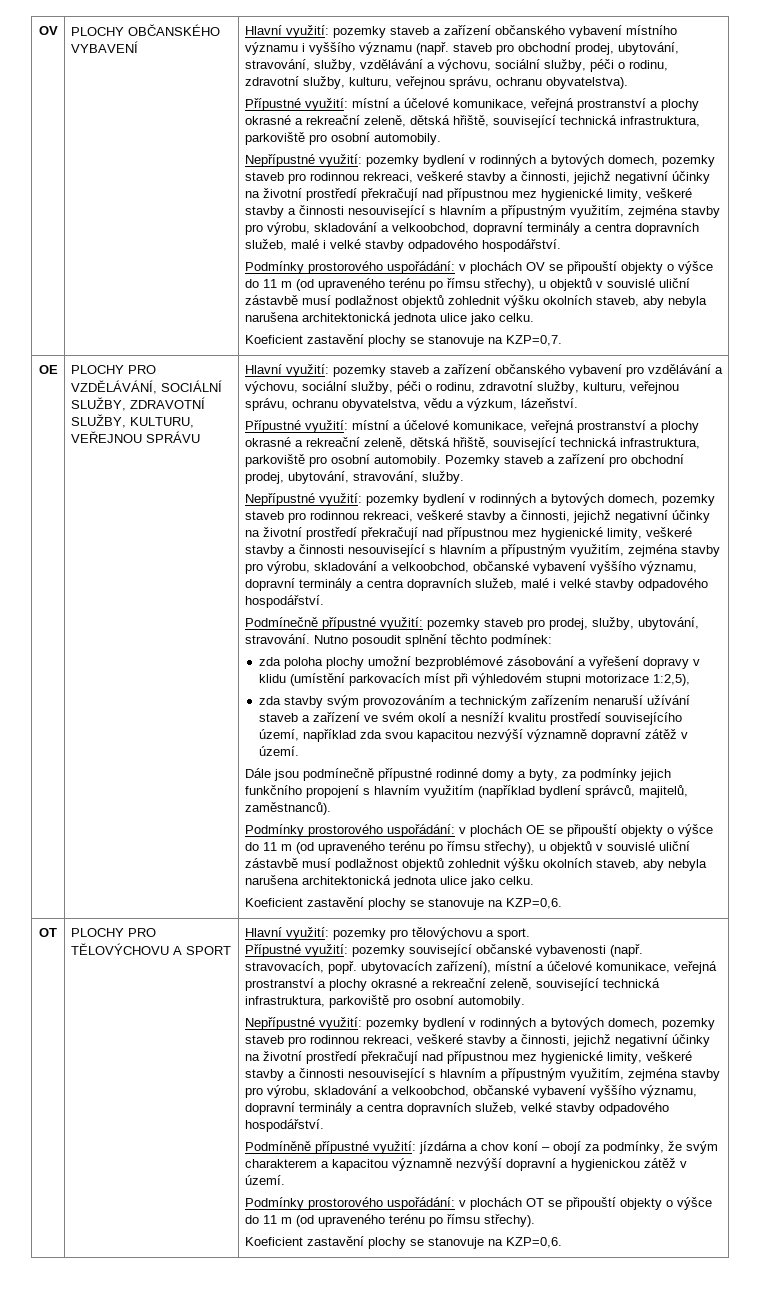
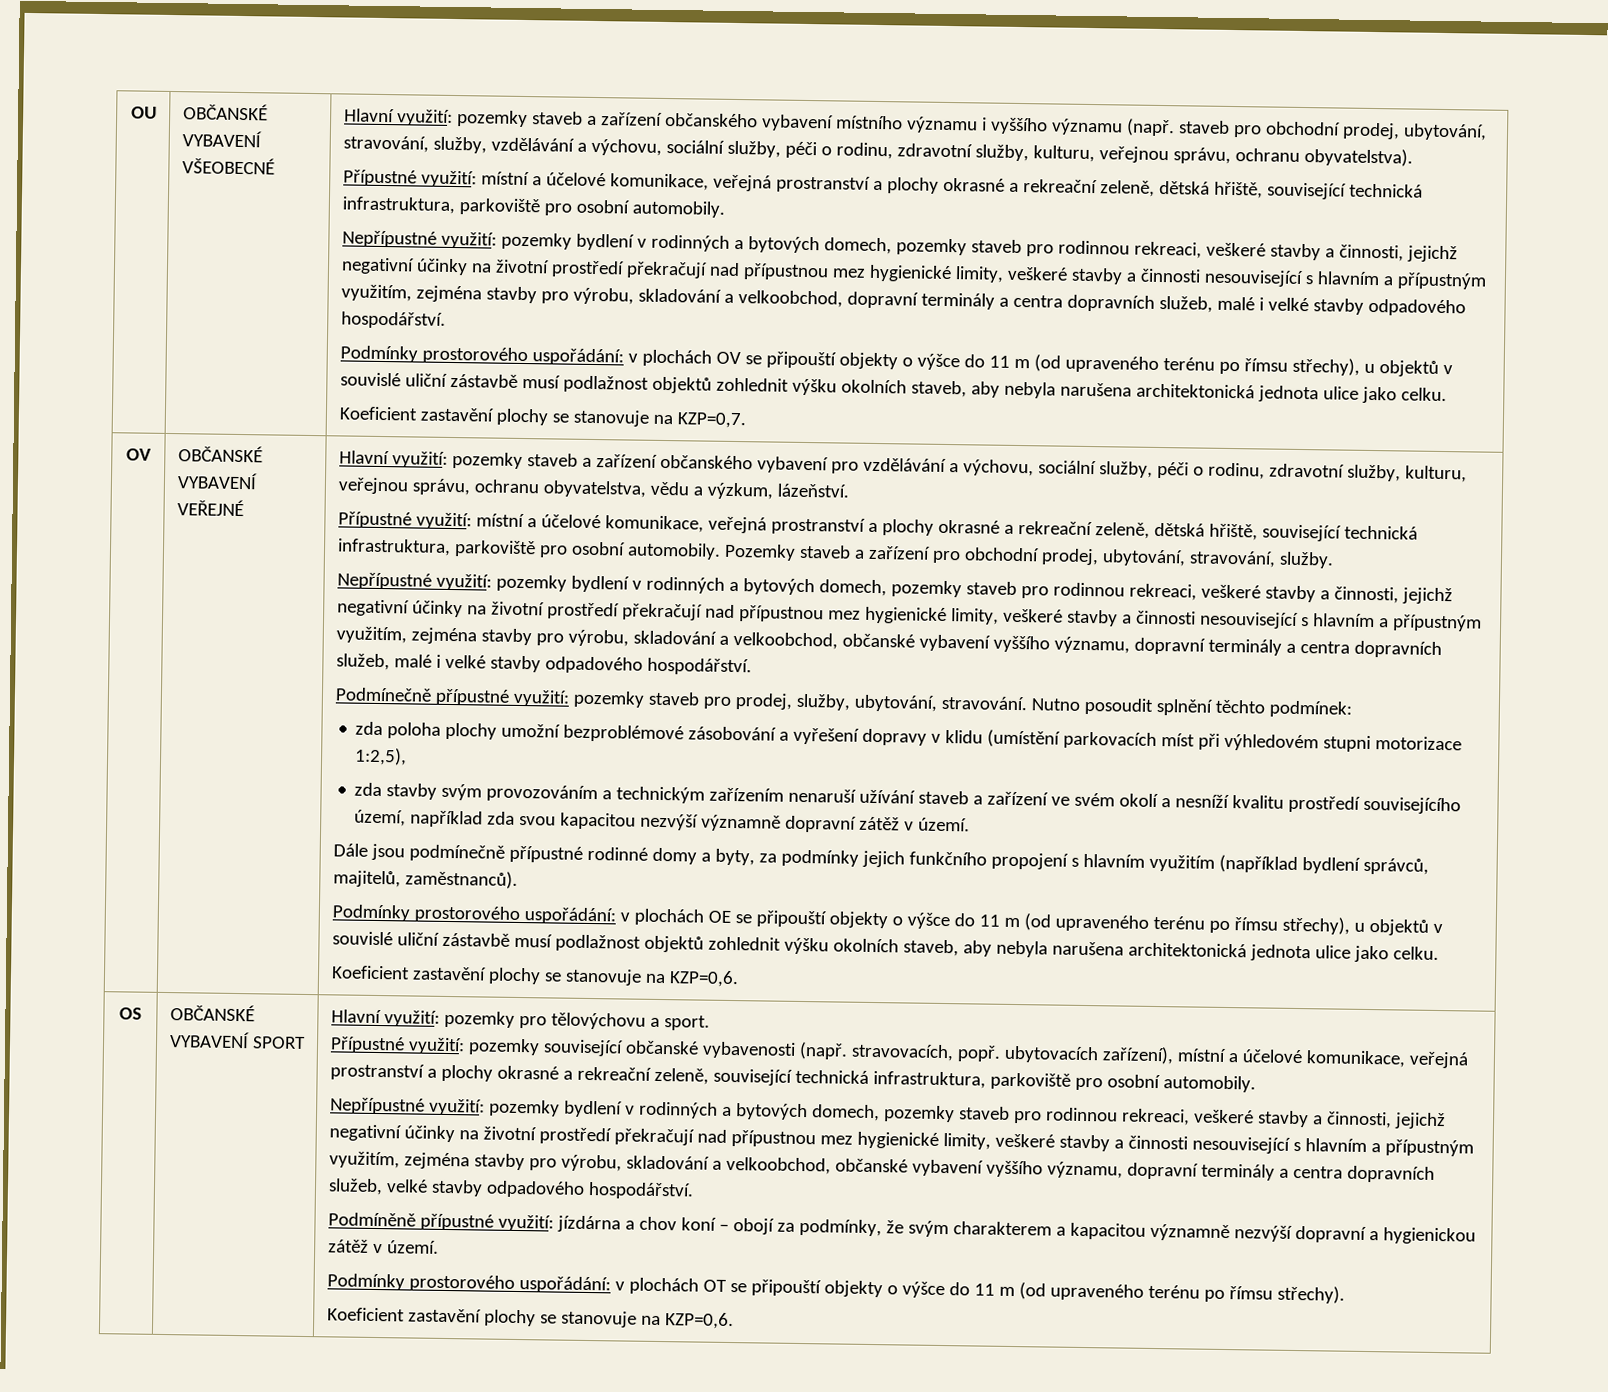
[38,26,58,35] [70,24,220,36] [70,41,138,53] OV | PLOCHY OBČANSKÉHO VYBAVENÍ -> [130,106,157,119] [182,103,268,121] [181,130,262,148] [181,157,275,175] OU | OBČANSKÉ VYBAVENÍ VŠEOBECNÉ
[38,365,58,374] [70,365,156,374] [70,380,222,394] [70,397,205,411] [70,414,194,428] [70,431,200,443] OE | PLOCHY PRO VZDĚLÁVÁNÍ, SOCIÁLNÍ SLUŽBY, ZDRAVOTNÍ SLUŽBY, KULTURU, VEŘEJNOU SPRÁVU -> [126,448,152,461] [177,445,263,463] [176,472,258,490] [176,499,244,517] OV | OBČANSKÉ VYBAVENÍ VEŘEJNÉ
[39,928,57,937] [70,928,156,937] [70,943,182,955] OT | PLOCHY PRO TĚLOVÝCHOVU A -> [119,1007,142,1020] [169,1004,255,1022] [168,1031,250,1049] OS | OBČANSKÉ VYBAVENÍ

